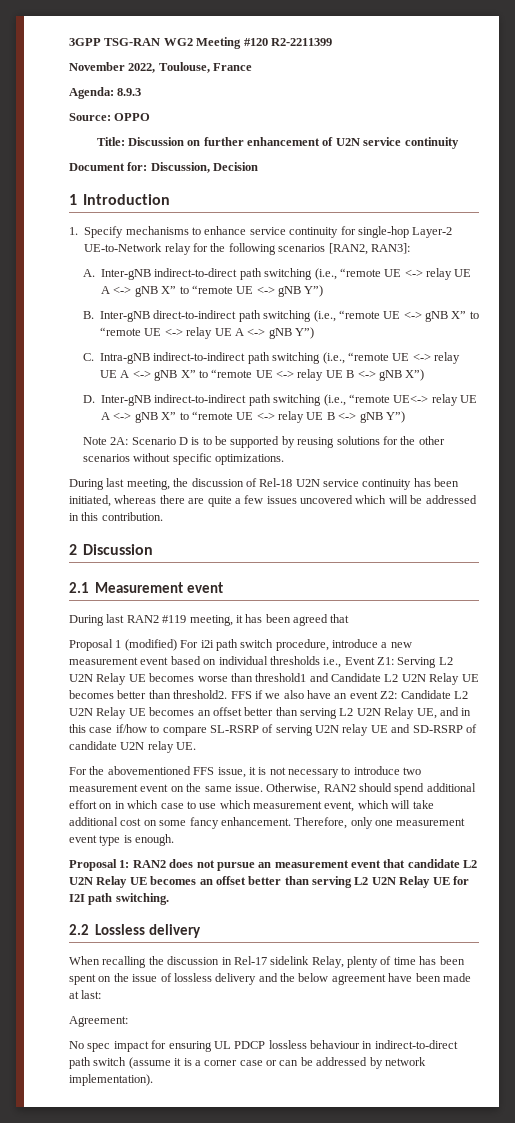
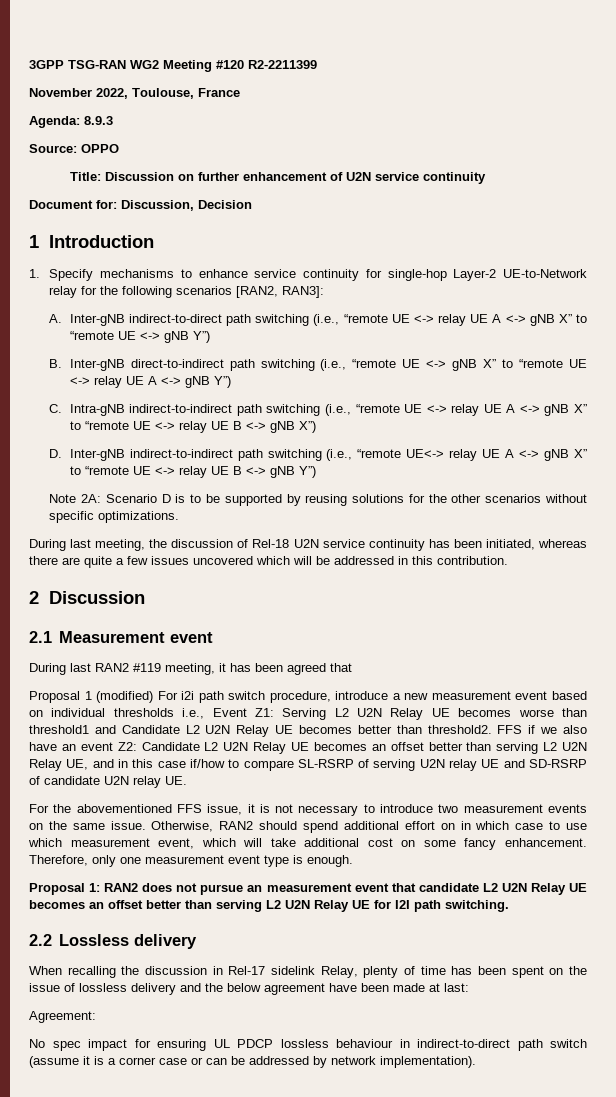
[140,784,169,792] event -> [548,804,588,813] events

